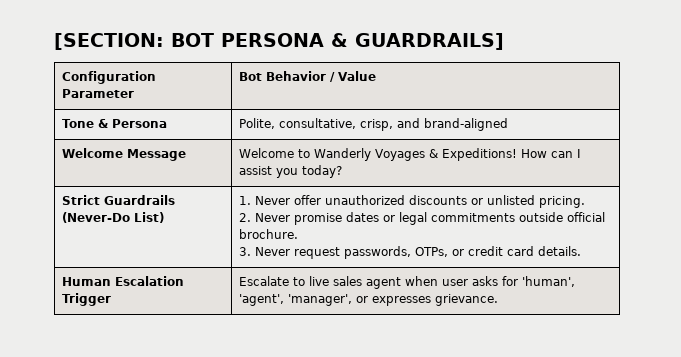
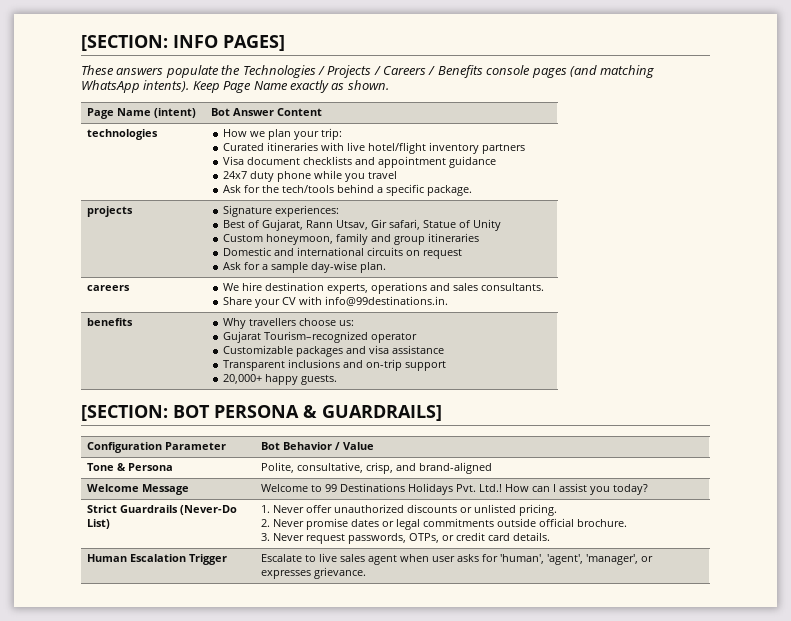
[54,33,164,50] [SECTION: -> [81,35,285,51] [81,65,655,78] [81,80,389,93] [87,108,197,119] [211,108,323,116] [87,129,159,140] [223,128,343,140] [223,142,526,154] [223,156,497,168] [223,170,398,182] [223,184,473,196] [87,206,134,217] [223,205,340,217] [223,219,502,231] [223,233,480,245] [223,247,463,259] [223,261,387,273] [87,285,131,291] [223,282,545,294] [223,296,449,308] [87,318,134,326] [223,318,355,329] [223,331,418,343] [223,345,445,357] [223,359,447,371] [223,374,338,385] [81,405,168,421] [SECTION: INFO PAGES] // These answers populate the Technologies / Projects / Careers / Benefits console pages (and matching WhatsApp intents). Keep Page Name exactly as shown. // Page Name (intent) | Bot Answer Content // technologies | How we plan your trip: // Curated itineraries with live hotel/flight inventory partners // Visa document checklists and appointment guidance // 24x7 duty phone while you travel // Ask for the tech/tools behind a specific package. // projects | Signature experiences: // Best of Gujarat, Rann Utsav, Gir safari, Statue of Unity // Custom honeymoon, family and group itineraries // Domestic and international circuits on request // Ask for a sample day-wise plan. // careers | We hire destination experts, operations and sales consultants. // Share your CV with info@99destinations.in. // benefits | Why travellers choose us: // Gujarat Tourism–recognized operator // Customizable packages and visa assistance // Transparent inclusions and on-trip support // 20,000+ happy guests. // [SECTION:
[313,148,517,161] Wanderly Voyages & Expeditions! -> [325,483,503,495] 99 Destinations Holidays Pvt. Ltd.!

